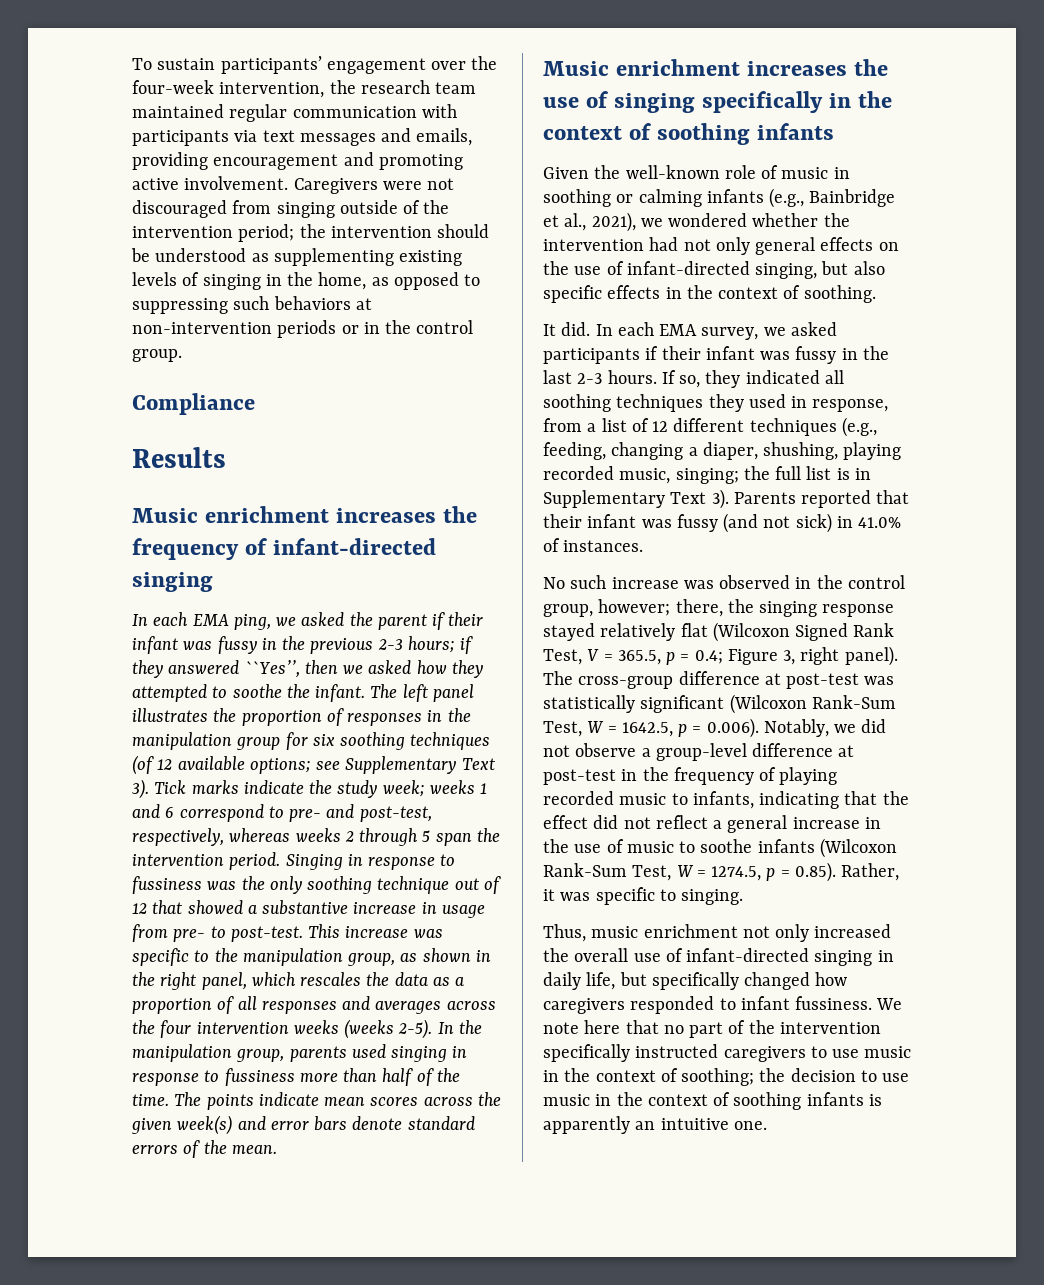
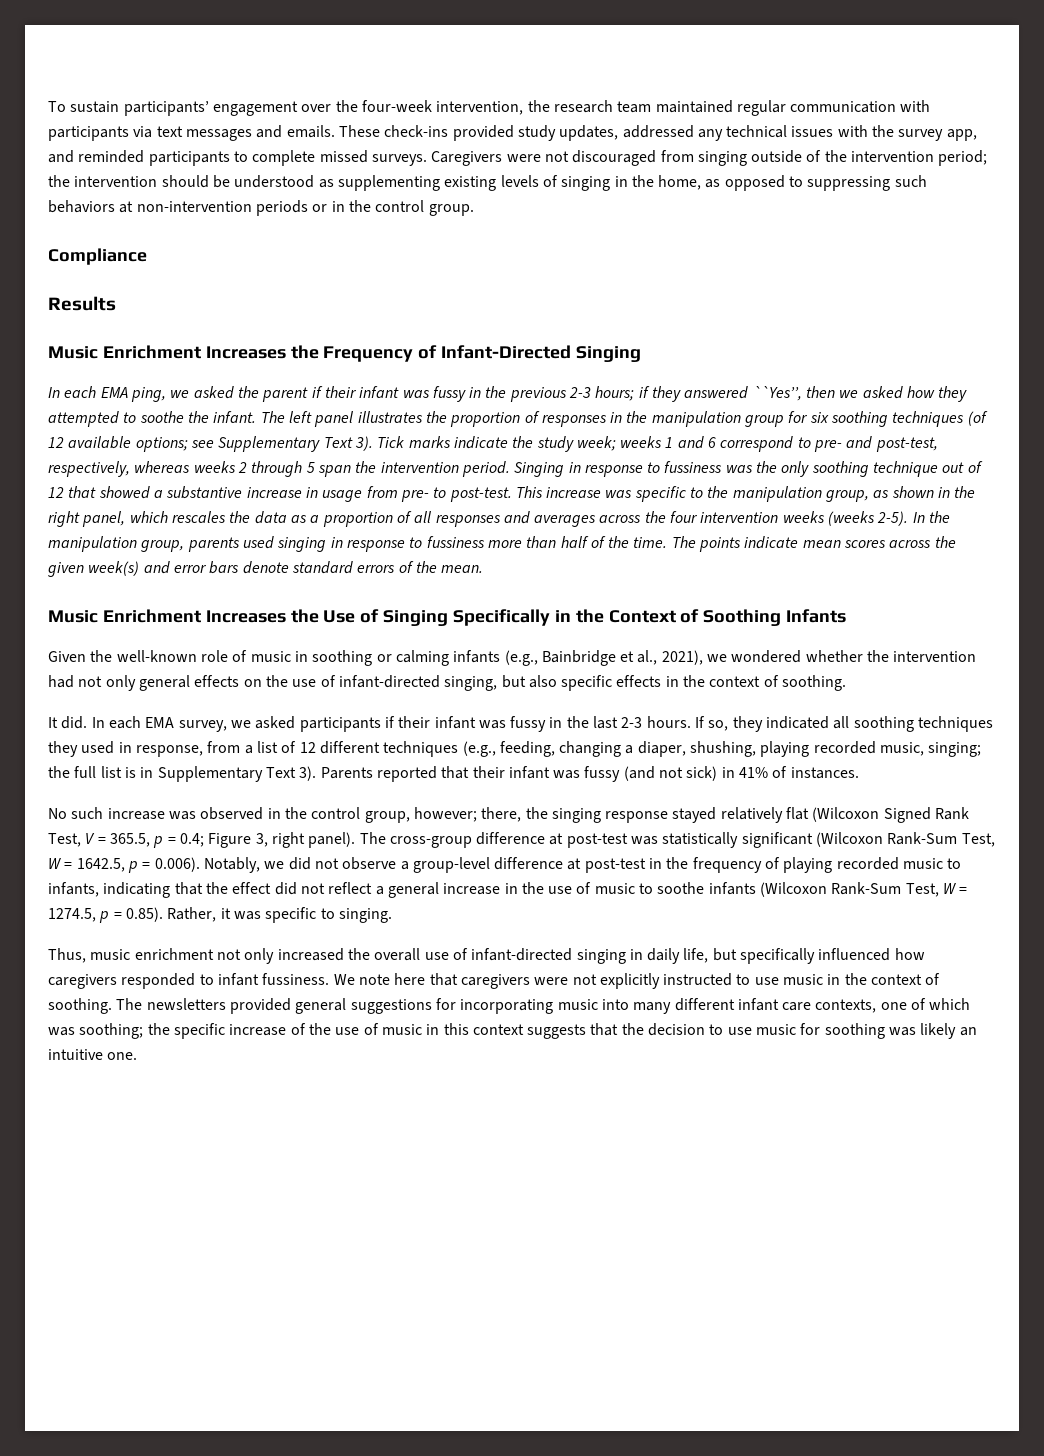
[416,128,473,146] [132,152,463,170] [132,176,289,190] emails, providing encouragement and promoting active involvement. -> [286,125,977,141] [48,150,427,166] emails. These check-ins provided study updates, addressed any technical issues with the survey app, and reminded participants to complete missed surveys.
[205,506,478,523] [132,538,437,560] [132,572,213,592] enrichment increases the frequency of infant-directed singing -> [102,345,642,362] Enrichment Increases the Frequency of Infant-Directed Singing
[616,59,889,76] [543,91,893,113] [543,123,835,145] enrichment increases the use of singing specifically in the context of soothing infants -> [102,609,847,626] Enrichment Increases the Use of Singing Specifically in the Context of Soothing Infants
[858,517,902,528] 41.0% -> [739,767,769,778] 41%
[744,972,811,990] changed -> [818,948,891,961] influenced
[663,1020,881,1038] [543,1044,912,1062] [543,1068,910,1086] [543,1092,882,1110] [543,1116,630,1134] no part of the intervention specifically instructed caregivers to use music in the context of soothing; the decision to use music in the context of soothing infants is apparently -> [460,973,941,989] [48,998,971,1014] [48,1023,957,1039] caregivers were not explicitly instructed to use music in the context of soothing. The newsletters provided general suggestions for incorporating music into many different infant care contexts, one of which was soothing; the specific increase of the use of music in this context suggests that the decision to use music for soothing was likely

